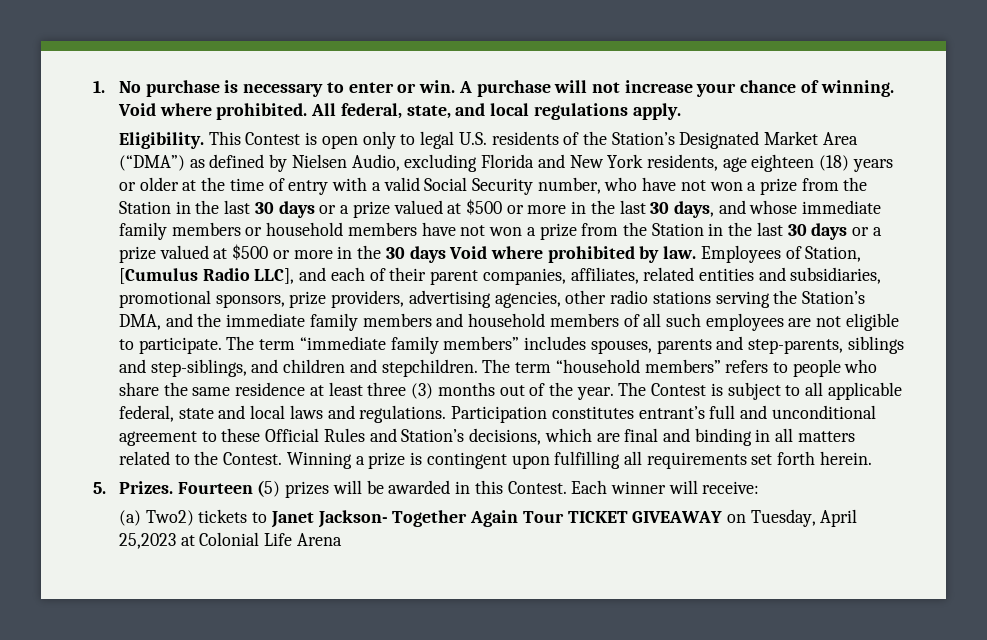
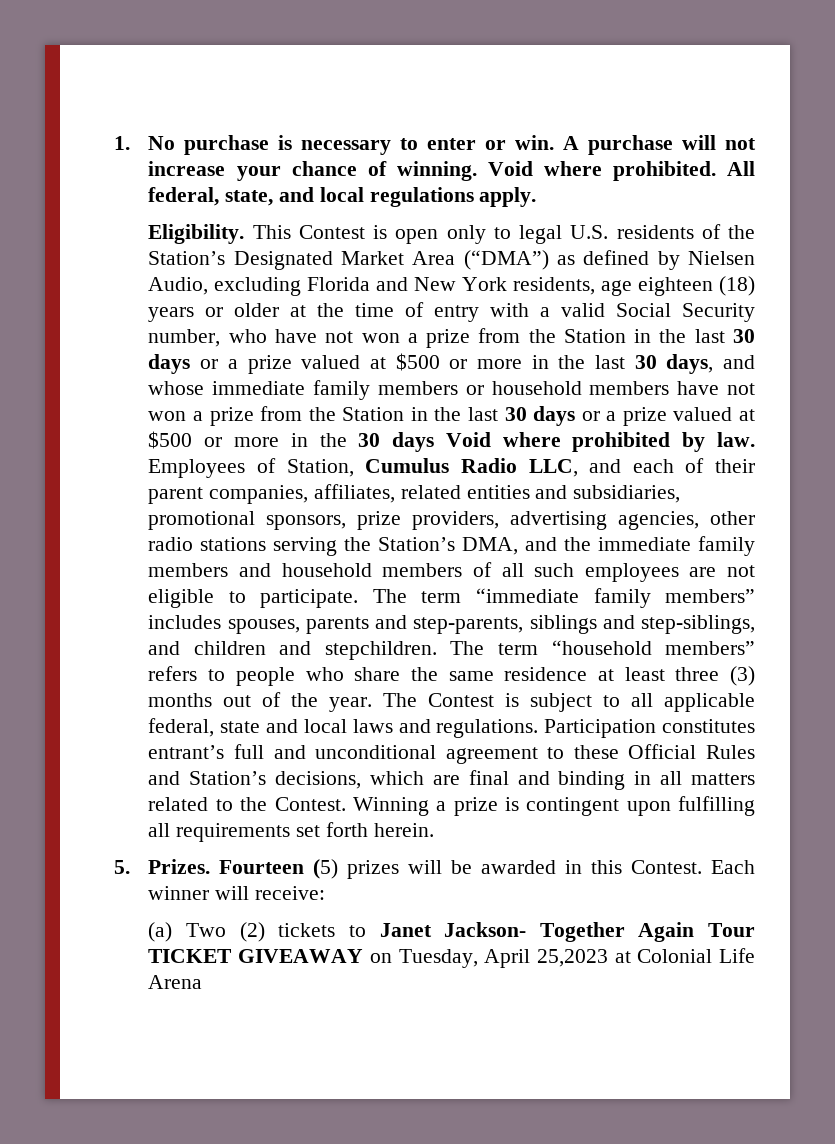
[118,268,295,284] [Cumulus Radio LLC], -> [365,458,578,477] Cumulus Radio LLC,
[145,510,194,526] Two2) -> [186,922,265,942] Two (2)

